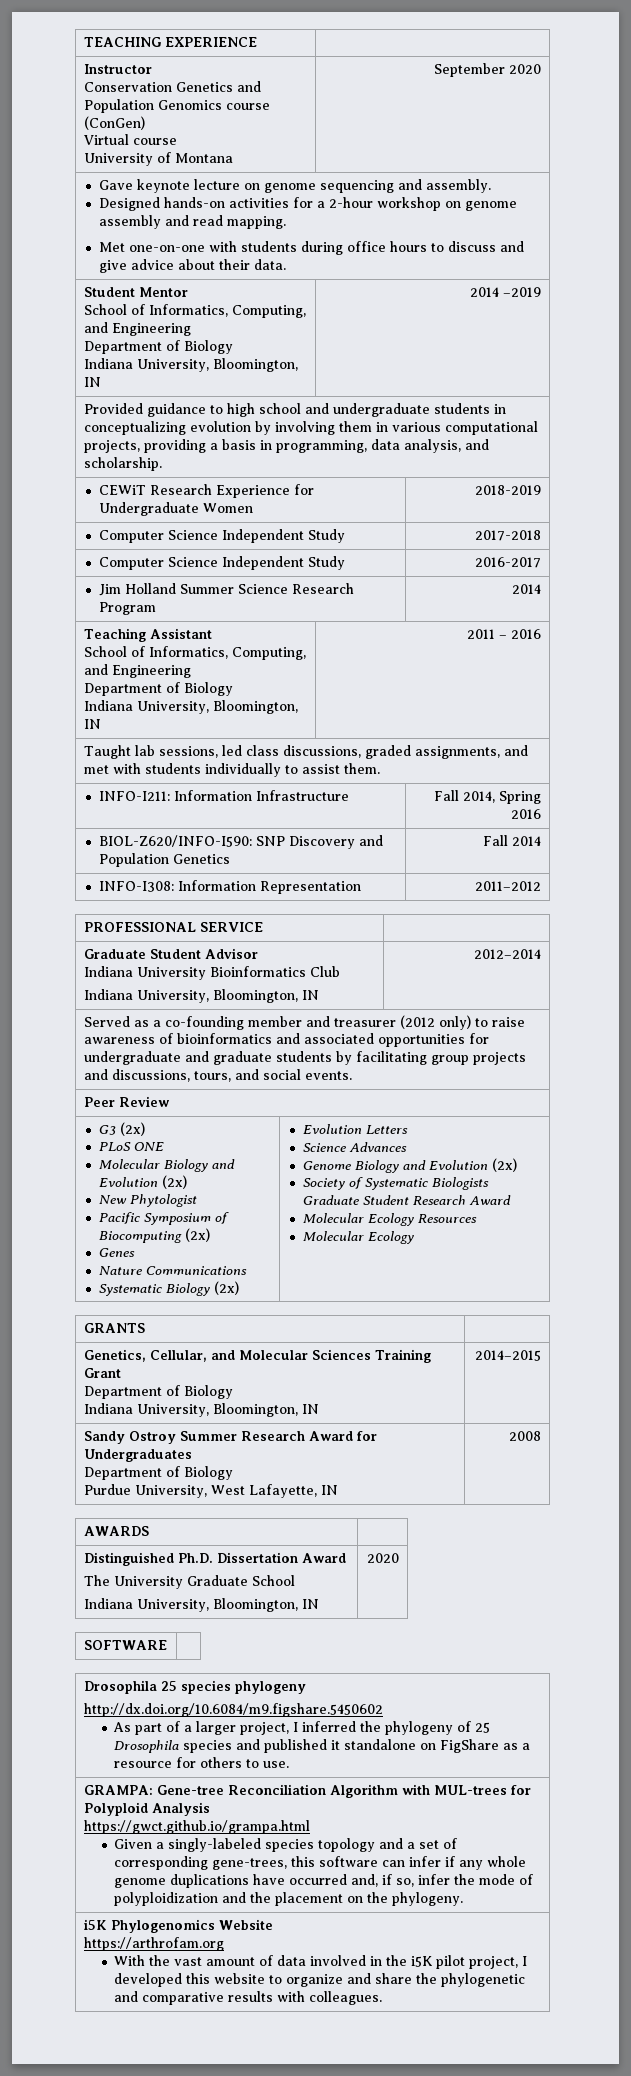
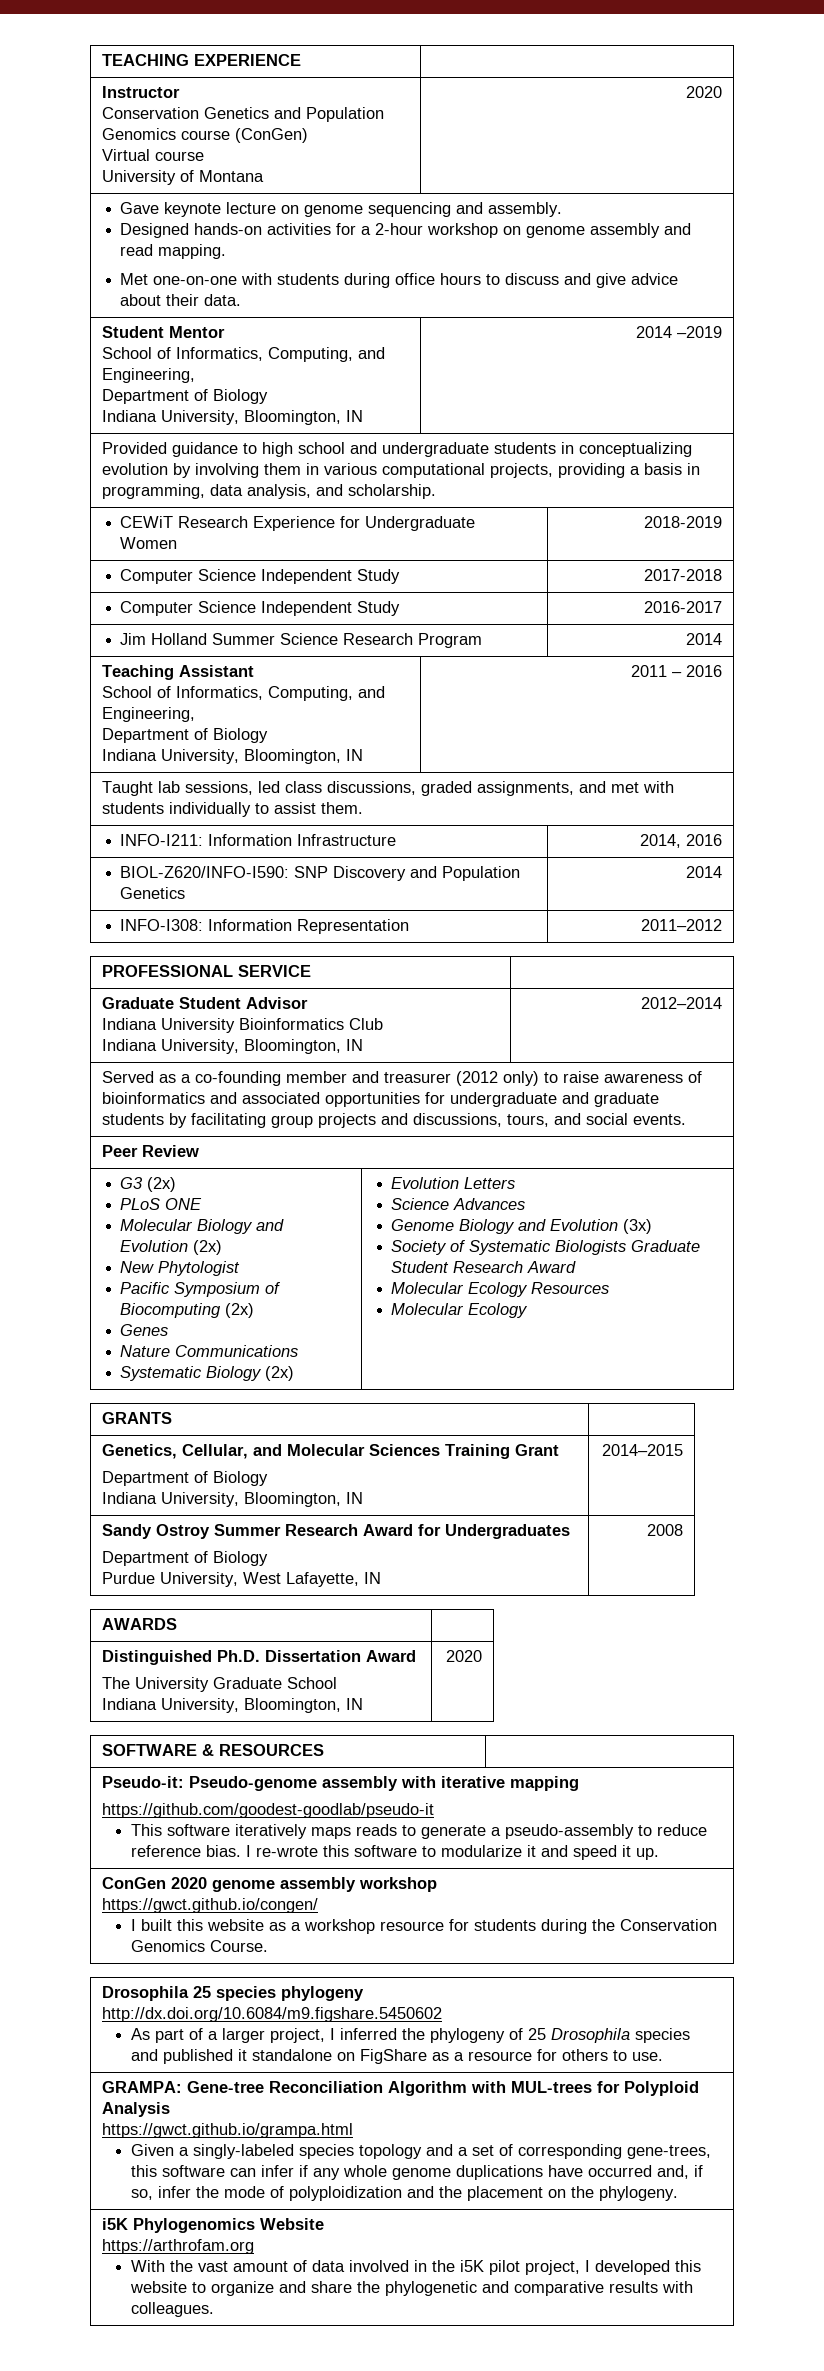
[434,63,506,77] September -> (265, 176) none
[111,323,191,336] Engineering -> [102,368,196,383] Engineering,
[111,665,191,678] Engineering -> [102,707,196,722] Engineering,
[434,790,542,804] Fall 2014, Spring -> [639,834,681,848] 2014,
[483,835,509,846] Fall -> (186, 893) none
[491,1158,517,1172] (2x) -> [623,1219,653,1234] (3x)
(167, 1645) | -> [202,1744,325,1756] [102,1776,580,1791] [102,1803,435,1818] [131,1824,708,1839] [131,1845,660,1860] [102,1877,438,1892] [102,1898,319,1913] [131,1919,718,1934] [131,1940,269,1952] & RESOURCES | // Pseudo-it: Pseudo-genome assembly with iterative mapping // https://github.com/goodest-goodlab/pseudo-it // This software iteratively maps reads to generate a pseudo-assembly to reduce reference bias. I re-wrote this software to modularize it and speed it up. // ConGen 2020 genome assembly workshop // https://gwct.github.io/congen/ // I built this website as a workshop resource for students during the Conservation Genomics Course.

